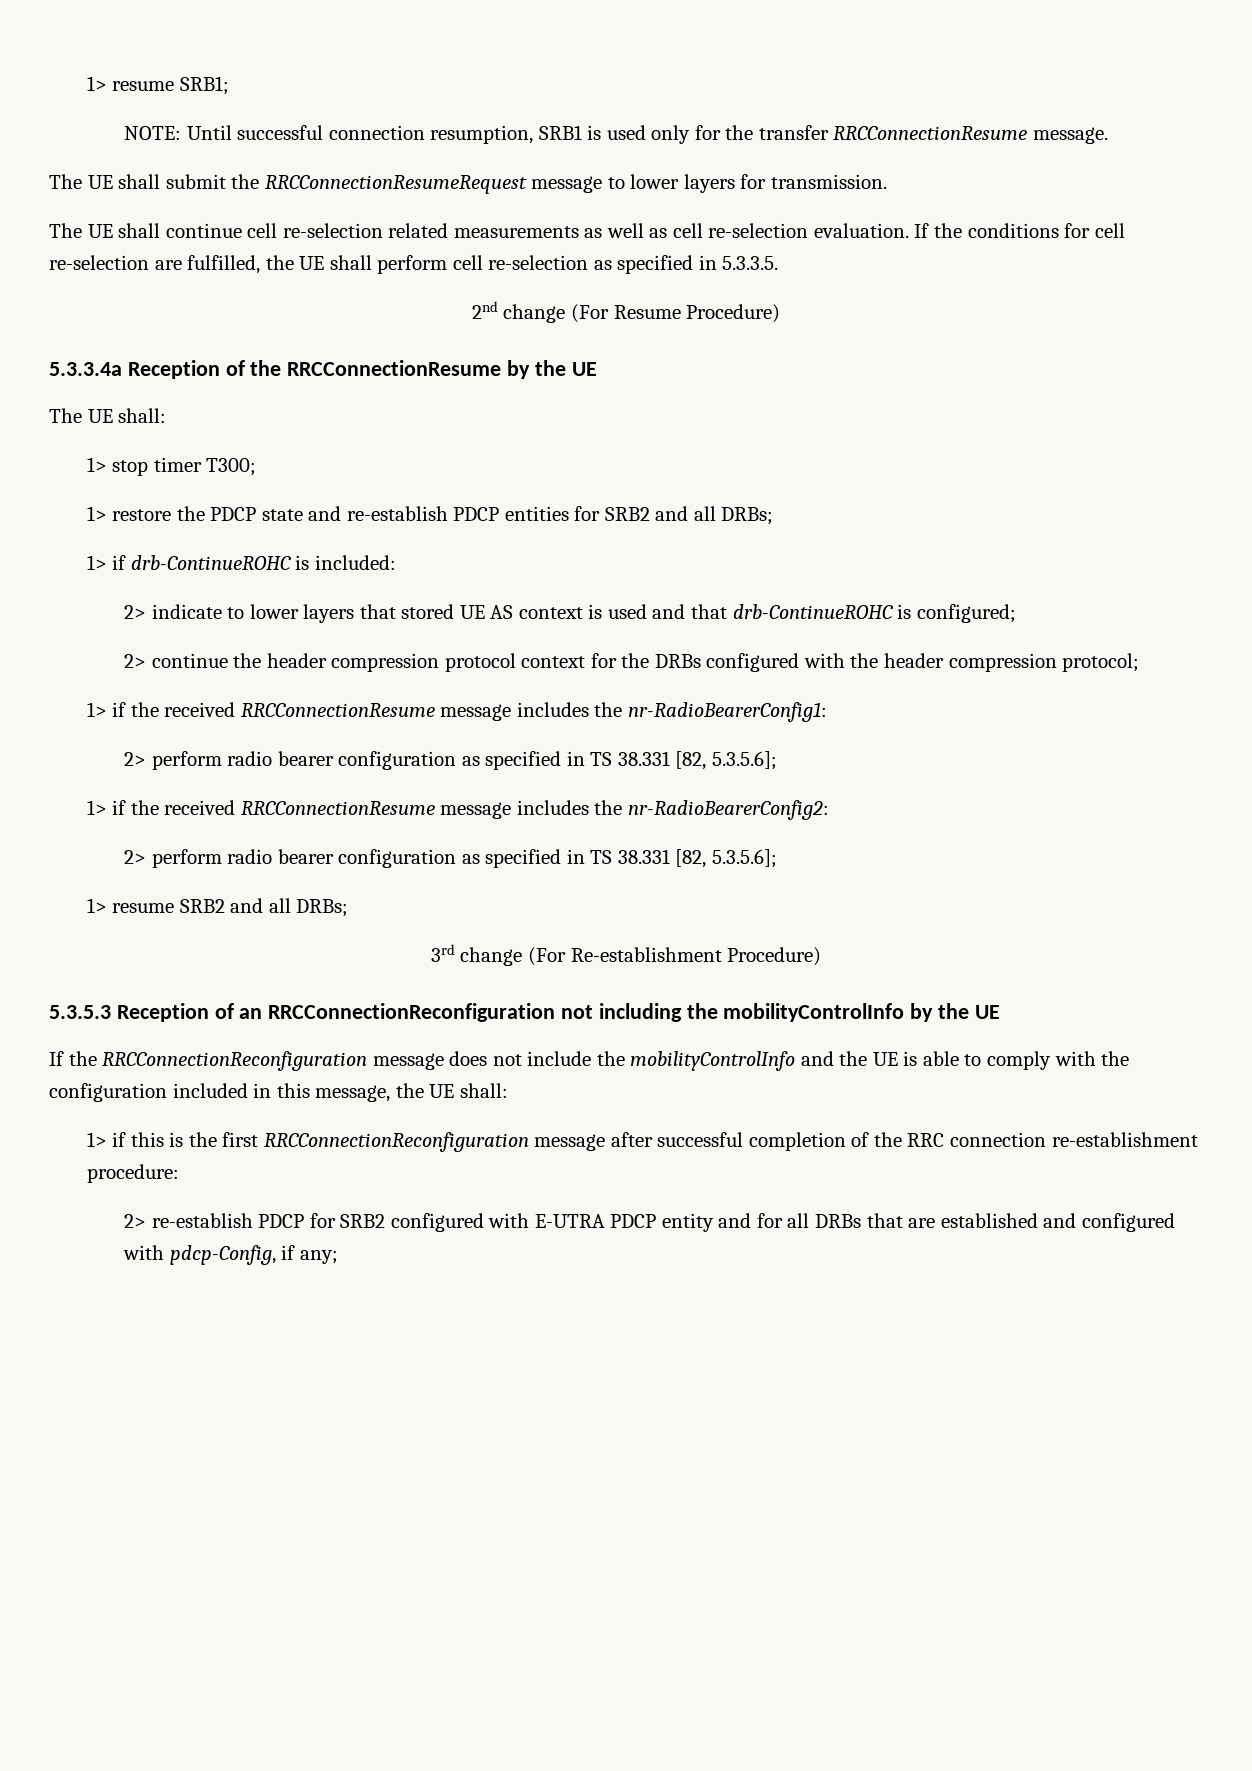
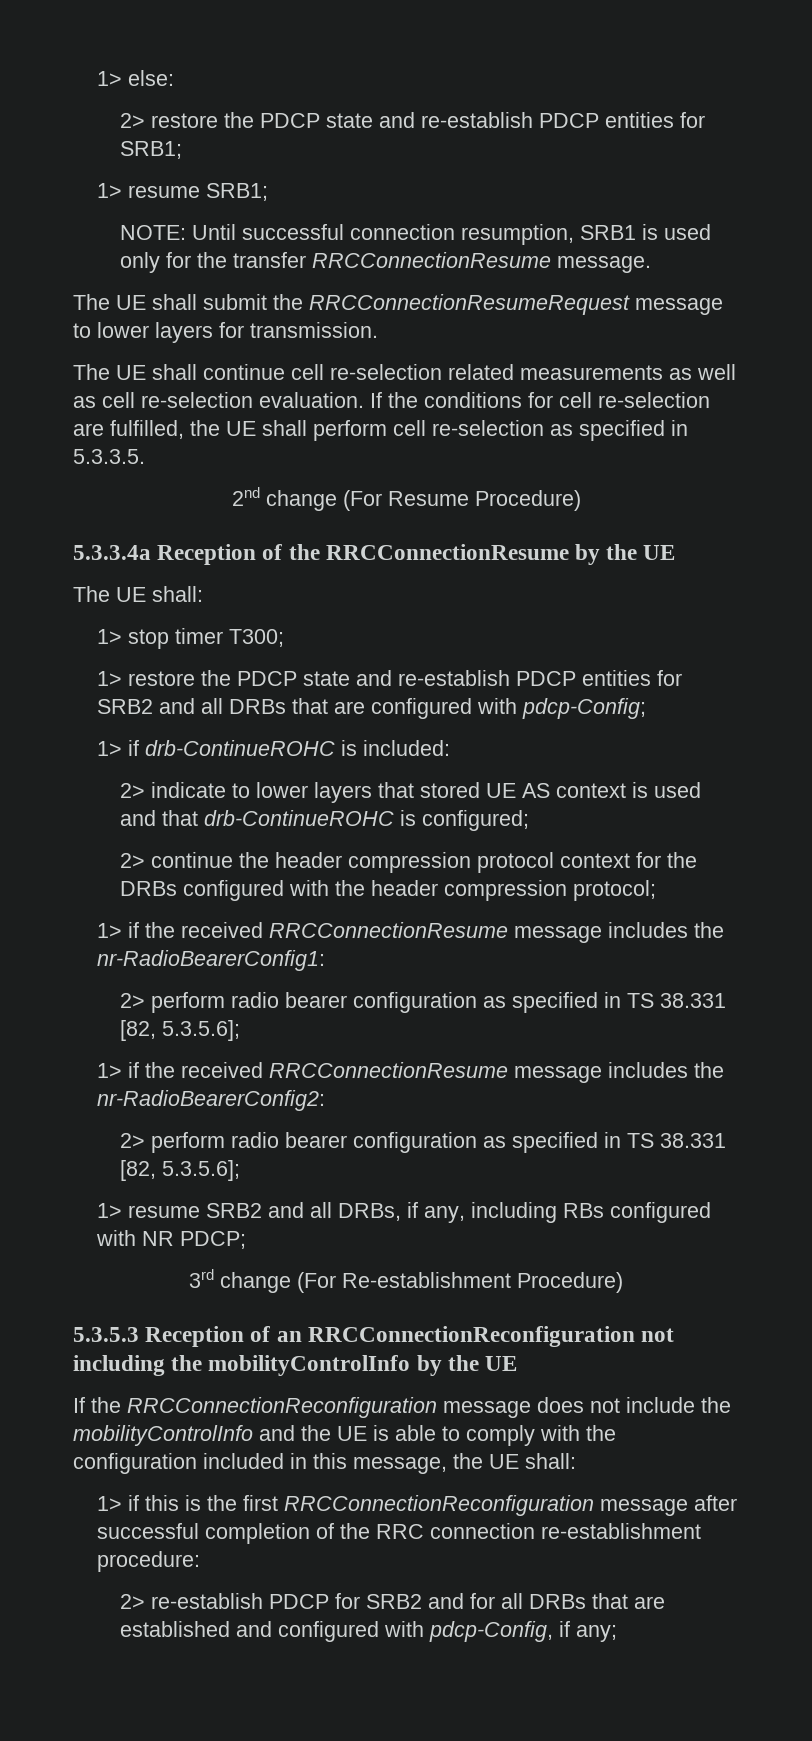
[86,76,107,91] 1> -> [96,70,174,86] [120,112,706,128] [120,141,183,159] [96,183,122,198] 1> else: // 2> restore the PDCP state and re-establish PDCP entities for SRB1; // 1>
[721,507,774,525] DRBs; -> [228,698,646,719] DRBs that are configured with pdcp-Config;
[296,899,349,917] DRBs; -> [337,1202,711,1223] [95,1230,246,1249] DRBs, if any, including RBs configured with NR PDCP;
[390,1213,714,1232] configured with E-UTRA PDCP entity -> (423, 1601) none

